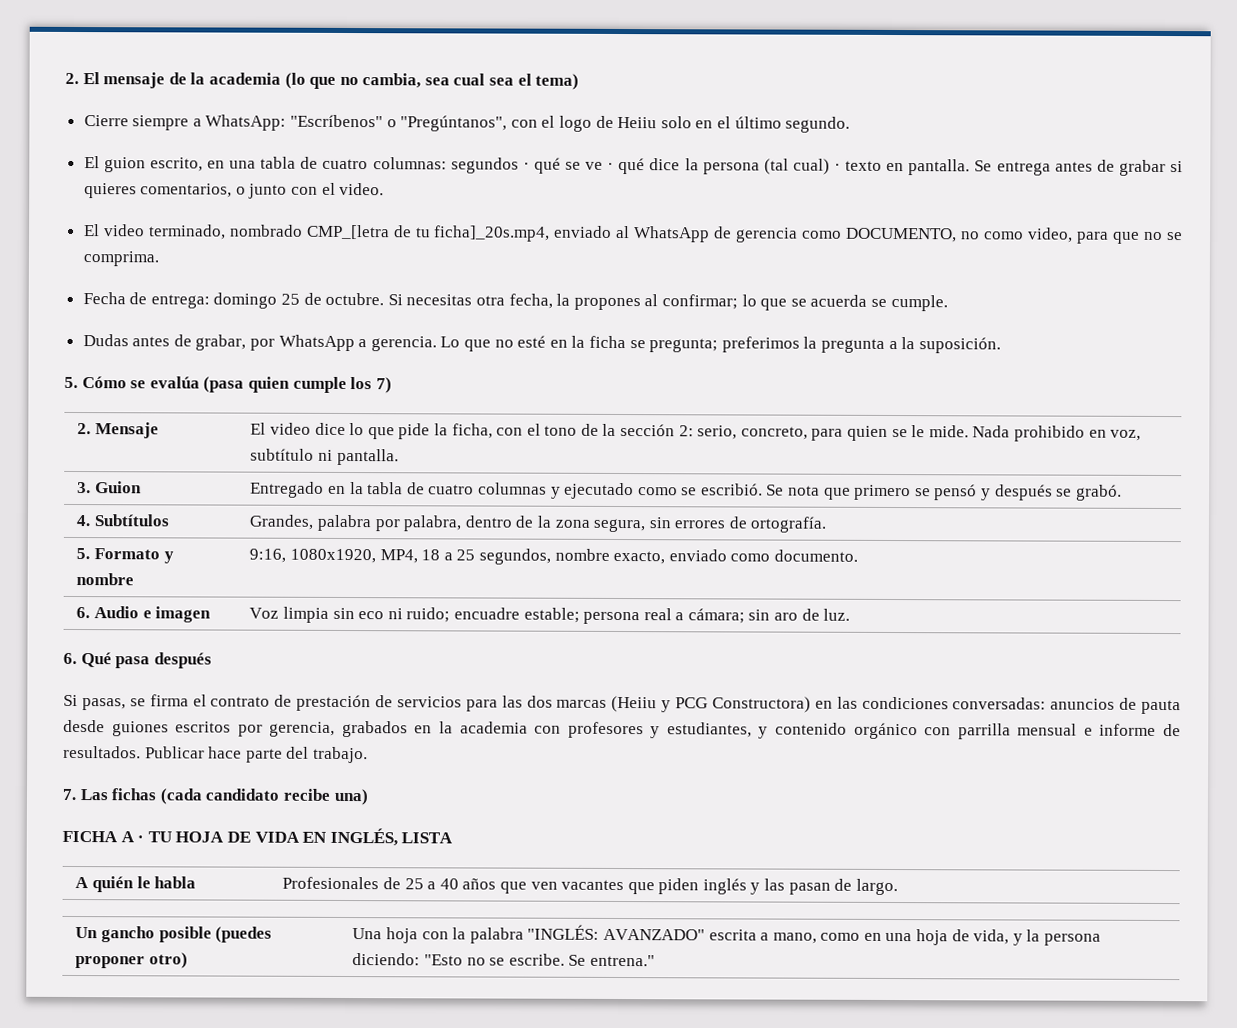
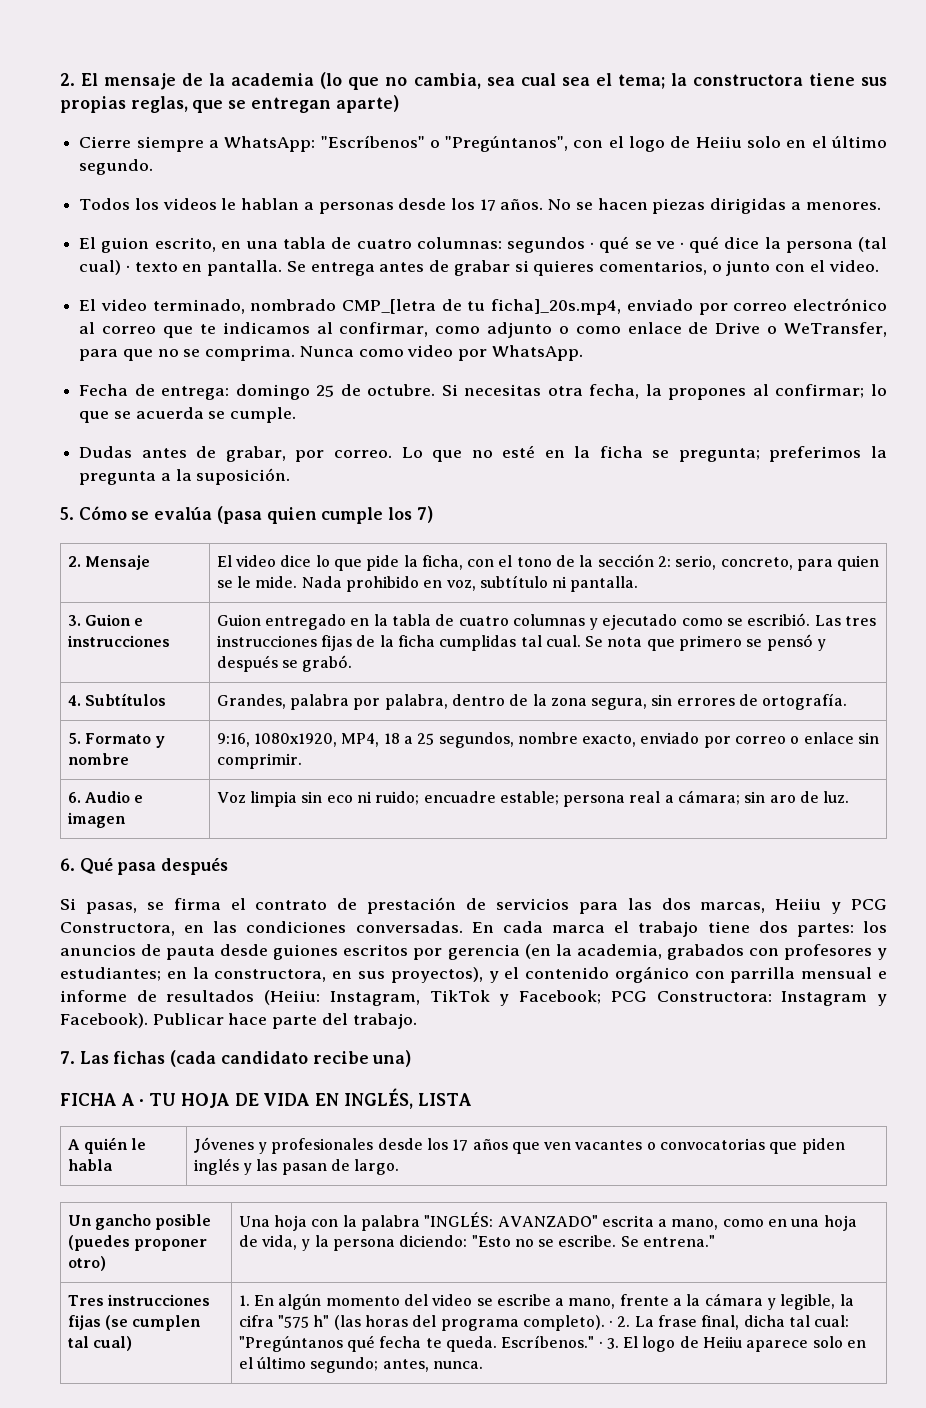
[535,73,580,90] tema) -> [617,73,887,89] [60,95,399,113] tema; la constructora tiene sus propias reglas, que se entregan aparte)
(851, 124) none -> [79,198,881,214] // Todos los videos le hablan a personas desde los 17 años. No se hacen piezas dirigidas a menores.
[616,225,1074,243] al WhatsApp de gerencia como DOCUMENTO, no como video, -> [698,298,888,315] [79,322,888,338] por correo electrónico al correo que te indicamos al confirmar, como adjunto o como enlace de Drive o WeTransfer,
(159, 259) none -> [299,345,583,361] Nunca como video por WhatsApp.
[278,334,437,352] WhatsApp a gerencia. -> [333,450,392,458] correo.
[250,481,325,498] | Entregado -> [134,618,144,626] [66,635,170,647] [216,614,346,630] e instrucciones | Guion entregado
(763, 489) none -> [814,615,877,626] [216,635,581,651] Las tres instrucciones fijas de la ficha cumplidas tal cual.
[730,549,858,562] como documento. -> [703,732,880,748] [216,753,302,769] por correo o enlace sin comprimir.
[556,695,658,713] marcas (Heiiu -> [700,898,822,913] marcas, Heiiu
[711,696,811,713] Constructora) -> [60,922,175,936] Constructora,
[952,697,1047,710] conversadas: -> [355,921,888,937] conversadas. En cada marca el trabajo tiene dos partes: los
[269,720,769,739] gerencia, grabados en la academia con profesores y estudiantes, y -> [447,944,887,960] [60,967,520,983] gerencia (en la academia, grabados con profesores y estudiantes; en la constructora, en sus proyectos), y el
[63,745,141,759] resultados. -> [166,990,887,1006] [60,1013,148,1028] resultados (Heiiu: Instagram, TikTok y Facebook; PCG Constructora: Instagram y Facebook).
[282,876,459,890] Profesionales de 25 a 40 -> [193,1137,469,1154] Jóvenes y profesionales desde los 17
(625, 885) none -> [646,1138,766,1150] o convocatorias
(655, 960) none -> [67,1294,210,1306] [67,1315,202,1331] [67,1336,132,1351] [238,1293,854,1310] [238,1315,850,1331] [238,1335,867,1352] [238,1357,483,1373] // Tres instrucciones fijas (se cumplen tal cual) | 1. En algún momento del video se escribe a mano, frente a la cámara y legible, la cifra "575 h" (las horas del programa completo). · 2. La frase final, dicha tal cual: "Pregúntanos qué fecha te queda. Escríbenos." · 3. El logo de Heiiu aparece solo en el último segundo; antes, nunca.

